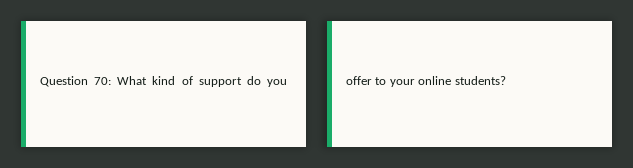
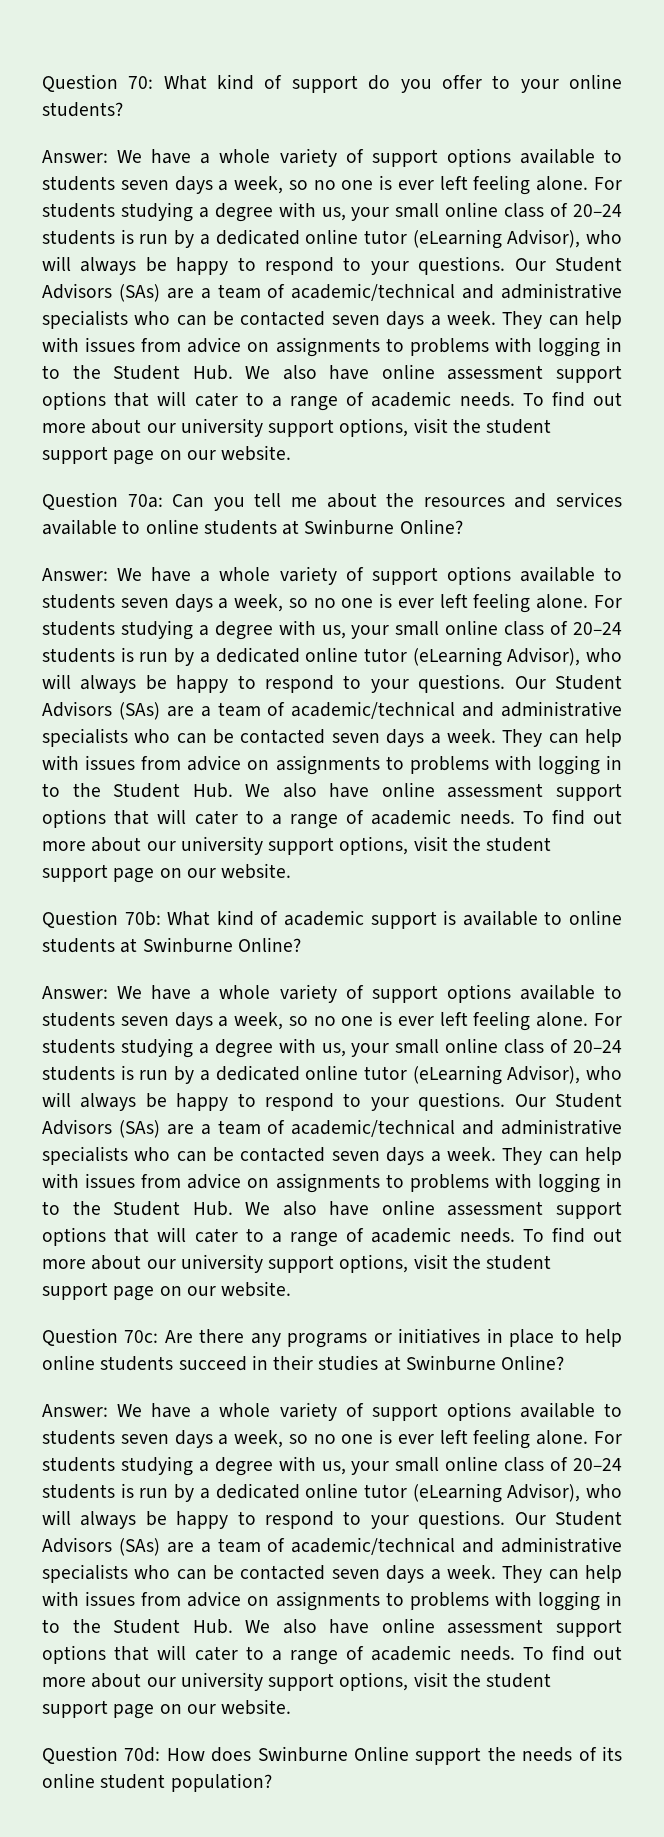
(506, 80) none -> [42,148,623,167] [42,175,622,195] [42,202,623,222] [42,229,622,249] [42,256,622,275] [42,283,622,302] [42,310,623,329] [42,337,623,357] [42,364,622,383] [42,391,622,411] [42,418,552,437] [42,445,292,465] [42,492,623,511] [42,519,463,535] [42,566,623,585] [42,593,622,613] [42,620,623,640] [42,647,622,667] [42,674,622,693] [42,701,622,720] [42,728,623,747] [42,755,623,775] [42,782,622,801] [42,809,622,829] [42,836,552,855] [42,863,292,883] [42,910,623,929] [42,937,301,953] [42,984,623,1003] [42,1011,622,1031] [42,1038,623,1058] [42,1065,622,1085] [42,1092,622,1111] [42,1119,622,1138] [42,1146,623,1165] [42,1173,623,1193] [42,1200,622,1219] [42,1227,622,1247] [42,1254,552,1273] [42,1281,292,1301] [42,1328,622,1348] [42,1355,565,1371] [42,1402,623,1421] [42,1429,622,1449] [42,1456,623,1476] [42,1483,622,1503] [42,1510,622,1529] [42,1537,622,1556] [42,1564,623,1583] [42,1591,623,1611] [42,1618,622,1637] [42,1645,622,1665] [42,1672,552,1691] [42,1699,292,1719] [42,1746,622,1765] [42,1773,272,1792] // Answer: We have a whole variety of support options available to students seven days a week, so no one is ever left feeling alone. For students studying a degree with us, your small online class of 20–24 students is run by a dedicated online tutor (eLearning Advisor), who will always be happy to respond to your questions. Our Student Advisors (SAs) are a team of academic/technical and administrative specialists who can be contacted seven days a week. They can help with issues from advice on assignments to problems with logging in to the Student Hub. We also have online assessment support options that will cater to a range of academic needs. To find out more about our university support options, visit the student support page on our website. // Question 70a: Can you tell me about the resources and services available to online students at Swinburne Online? // Answer: We have a whole variety of support options available to students seven days a week, so no one is ever left feeling alone. For students studying a degree with us, your small online class of 20–24 students is run by a dedicated online tutor (eLearning Advisor), who will always be happy to respond to your questions. Our Student Advisors (SAs) are a team of academic/technical and administrative specialists who can be contacted seven days a week. They can help with issues from advice on assignments to problems with logging in to the Student Hub. We also have online assessment support options that will cater to a range of academic needs. To find out more about our university support options, visit the student support page on our website. // Question 70b: What kind of academic support is available to online students at Swinburne Online? // Answer: We have a whole variety of support options available to students seven days a week, so no one is ever left feeling alone. For students studying a degree with us, your small online class of 20–24 students is run by a dedicated online tutor (eLearning Advisor), who will always be happy to respond to your questions. Our Student Advisors (SAs) are a team of academic/technical and administrative specialists who can be contacted seven days a week. They can help with issues from advice on assignments to problems with logging in to the Student Hub. We also have online assessment support options that will cater to a range of academic needs. To find out more about our university support options, visit the student support page on our website. // Question 70c: Are there any programs or initiatives in place to help online students succeed in their studies at Swinburne Online? // Answer: We have a whole variety of support options available to students seven days a week, so no one is ever left feeling alone. For students studying a degree with us, your small online class of 20–24 students is run by a dedicated online tutor (eLearning Advisor), who will always be happy to respond to your questions. Our Student Advisors (SAs) are a team of academic/technical and administrative specialists who can be contacted seven days a week. They can help with issues from advice on assignments to problems with logging in to the Student Hub. We also have online assessment support options that will cater to a range of academic needs. To find out more about our university support options, visit the student support page on our website. // Question 70d: How does Swinburne Online support the needs of its online student population?

